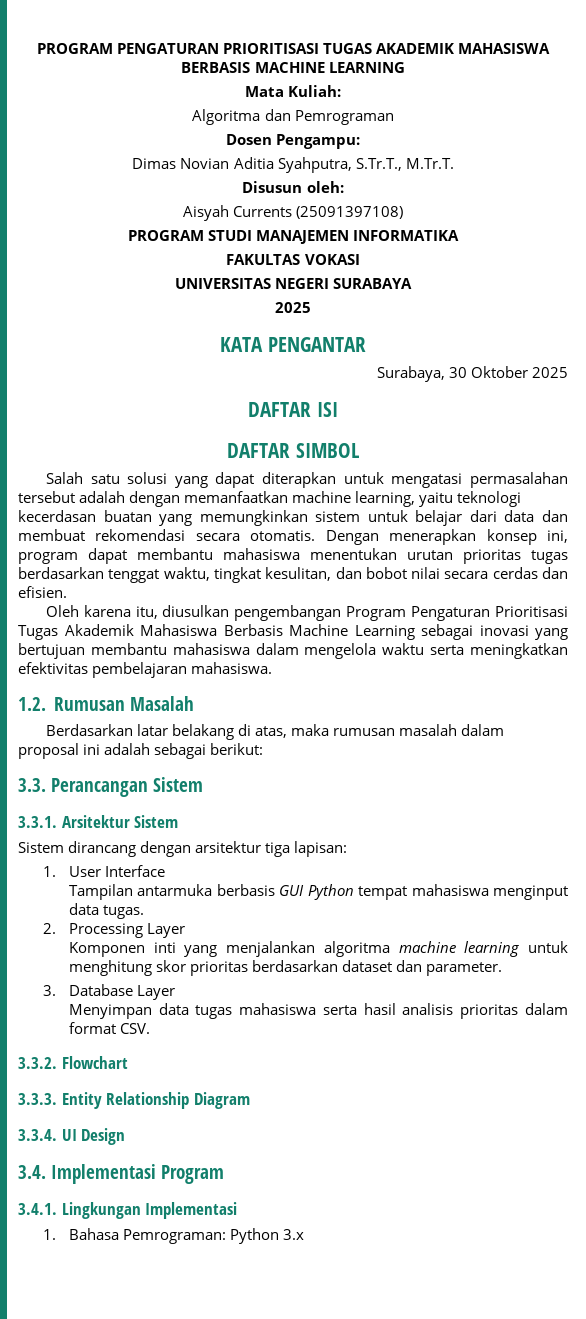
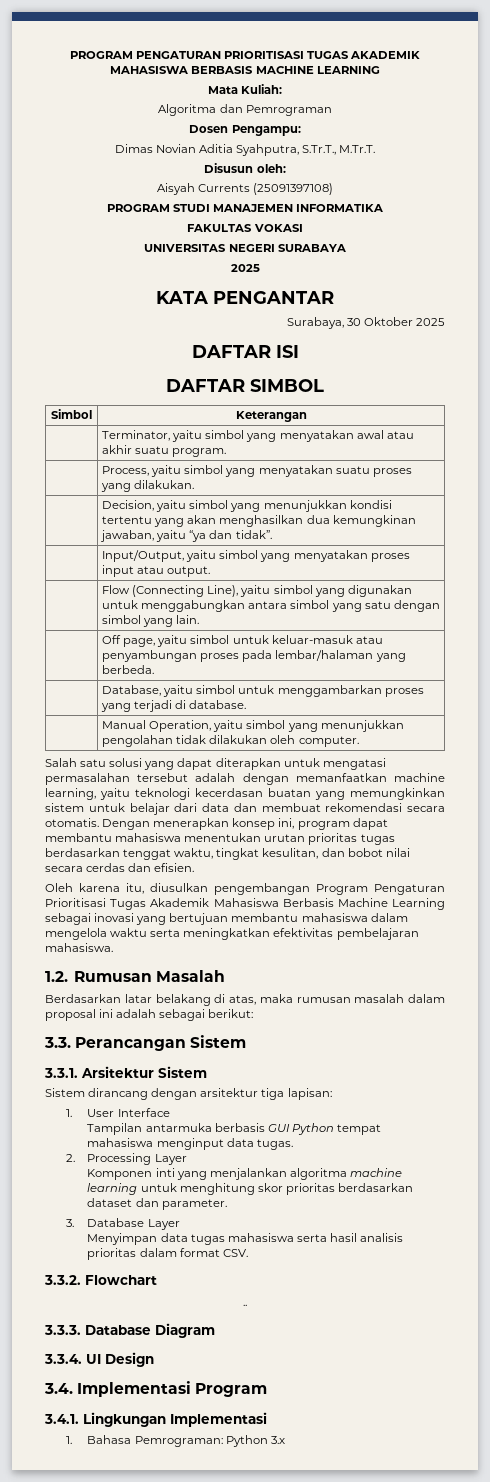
(359, 450) none -> [51,409,92,419] [235,411,307,422] [102,430,414,442] [102,445,227,457] [102,465,412,477] [101,480,195,492] [102,500,392,512] [102,515,416,527] [100,530,272,542] [102,550,410,562] [102,565,211,577] [102,585,412,597] [102,600,440,612] [102,615,200,627] [102,635,383,647] [102,650,406,662] [102,665,155,674] [102,685,424,697] [101,700,247,712] [102,720,404,732] [102,735,359,747] // Simbol | Keterangan // | Terminator, yaitu simbol yang menyatakan awal atau akhir suatu program. // | Process, yaitu simbol yang menyatakan suatu proses yang dilakukan. // | Decision, yaitu simbol yang menunjukkan kondisi tertentu yang akan menghasilkan dua kemungkinan jawaban, yaitu “ya dan tidak”. // | Input/Output, yaitu simbol yang menyatakan proses input atau output. // | Flow (Connecting Line), yaitu simbol yang digunakan untuk menggabungkan antara simbol yang satu dengan simbol yang lain. // | Off page, yaitu simbol untuk keluar-masuk atau penyambungan proses pada lembar/halaman yang berbeda. // | Database, yaitu simbol untuk menggambarkan proses yang terjadi di database. // | Manual Operation, yaitu simbol yang menunjukkan pengolahan tidak dilakukan oleh computer.
(128, 1062) none -> [243,1304,247,1306] // ..
[61,1092,190,1109] Entity Relationship -> [85,1325,151,1335] Database

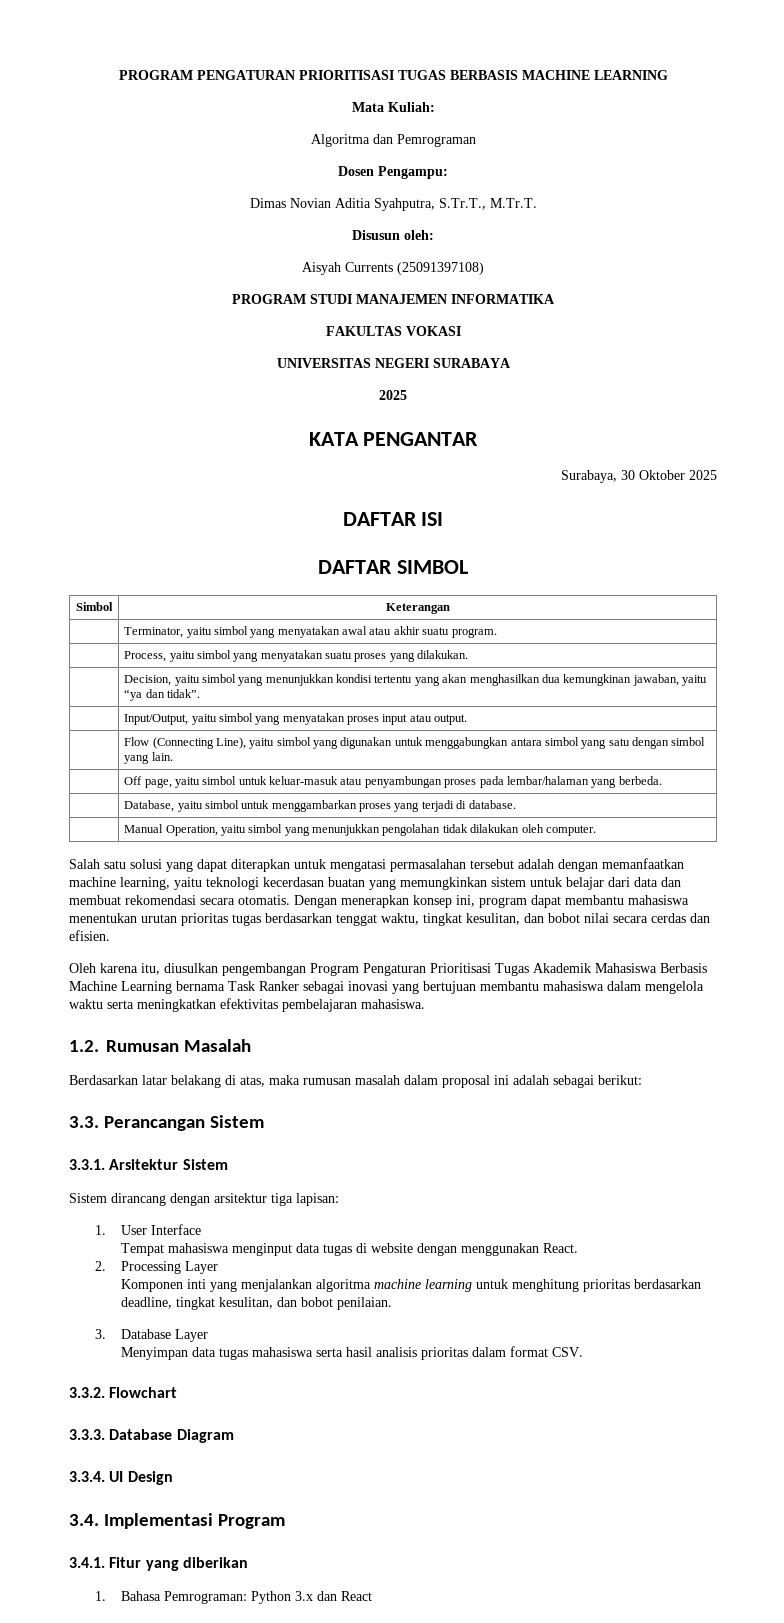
[350,51,421,59] [110,66,189,74] AKADEMIK MAHASISWA -> (446, 75) none
(445, 904) none -> [176,981,299,991] bernama Task Ranker
[87,1123,381,1135] [87,1138,293,1150] Tampilan antarmuka berbasis GUI Python tempat mahasiswa menginput data tugas. -> [121,1243,579,1256] Tempat mahasiswa menginput data tugas di website dengan menggunakan React.
[257,1183,283,1192] skor -> (580, 1285) none
[87,1198,227,1210] dataset dan parameter. -> [121,1297,393,1310] deadline, tingkat kesulitan, dan bobot penilaian.
[243,1304,247,1306] // .. -> (178, 1392) none
[83,1412,267,1427] Lingkungan Implementasi -> [109,1557,248,1571] Fitur yang diberikan
(285, 1440) none -> [317,1591,373,1601] dan React

